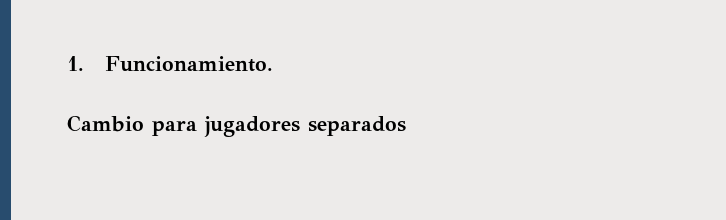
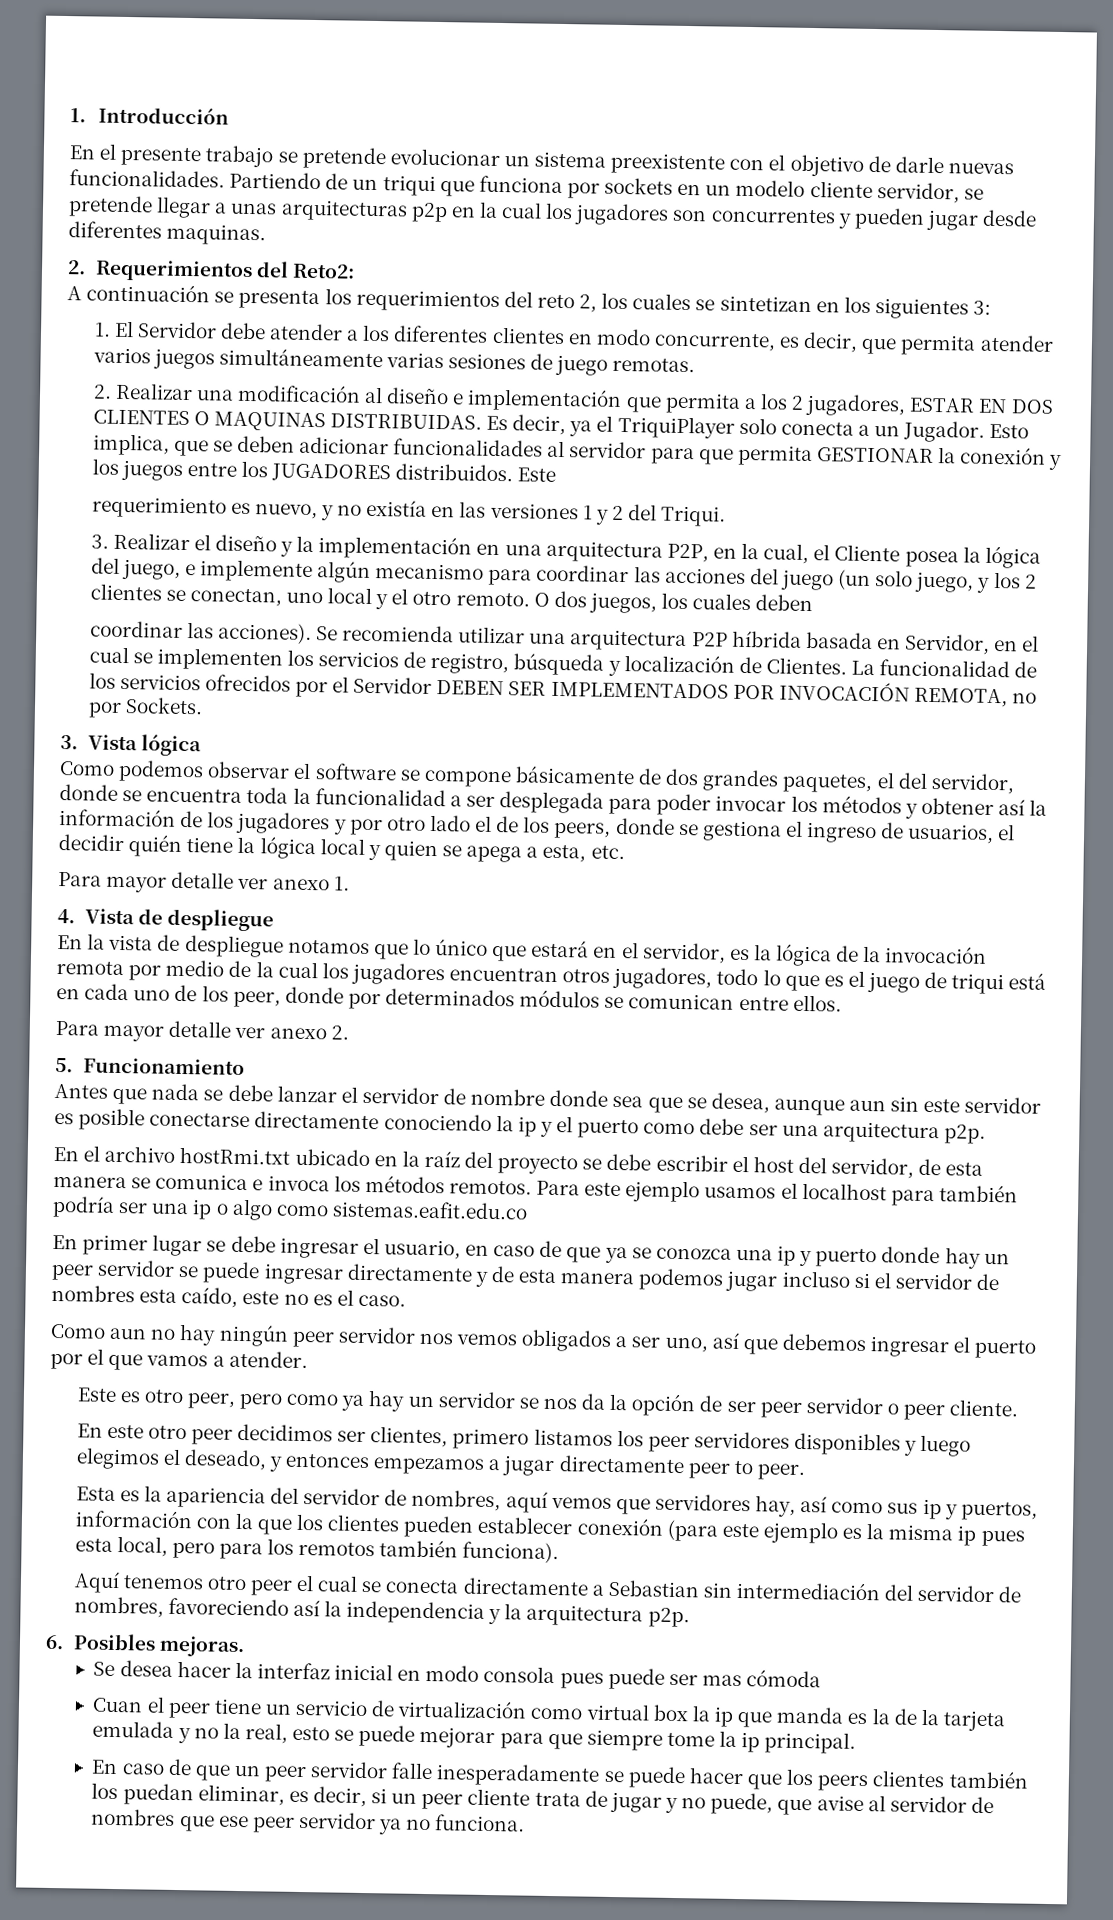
[67,56,274,72] [67,115,406,137] 1. Funcionamiento. // Cambio para jugadores separados -> [70,106,229,125] [69,143,1014,177] [69,169,984,204] [68,195,1038,231] [68,221,267,246] [67,259,355,283] [67,283,992,320] [93,320,1054,356] [92,347,696,376] [92,382,1054,417] [92,409,1030,443] [92,433,1063,471] [91,458,557,483] [91,496,727,527] [90,532,1041,569] [90,557,1037,593] [89,583,814,614] [89,620,1040,655] [88,646,1038,678] [88,672,1038,708] [87,697,203,718] [60,734,202,757] [59,759,1015,795] [59,784,1048,819] [59,807,1016,845] [58,833,625,863] [58,871,350,893] [57,908,274,932] [57,933,988,967] [56,959,1047,995] [56,983,842,1012] [55,1020,349,1042] [55,1057,245,1075] [54,1083,1042,1116] [54,1108,986,1144] [53,1145,984,1179] [53,1173,1018,1207] [52,1195,528,1221] [52,1234,1010,1269] [51,1259,1001,1292] [51,1284,406,1308] [50,1323,1037,1359] [50,1348,308,1371] [76,1387,1019,1421] [76,1423,972,1457] [75,1447,805,1481] [75,1485,1038,1521] [74,1509,1025,1547] [74,1536,560,1564] [73,1571,1022,1603] [73,1596,690,1628] [45,1633,245,1658] [93,1660,822,1690] [92,1696,1005,1732] [92,1720,857,1754] [91,1758,1029,1792] [91,1782,994,1816] [91,1808,526,1835] 1. Introducción // En el presente trabajo se pretende evolucionar un sistema preexistente con el objetivo de darle nuevas funcionalidades. Partiendo de un triqui que funciona por sockets en un modelo cliente servidor, se pretende llegar a unas arquitecturas p2p en la cual los jugadores son concurrentes y pueden jugar desde diferentes maquinas. // 2. Requerimientos del Reto2: // A continuación se presenta los requerimientos del reto 2, los cuales se sintetizan en los siguientes 3: // 1. El Servidor debe atender a los diferentes clientes en modo concurrente, es decir, que permita atender varios juegos simultáneamente varias sesiones de juego remotas. // 2. Realizar una modificación al diseño e implementación que permita a los 2 jugadores, ESTAR EN DOS CLIENTES O MAQUINAS DISTRIBUIDAS. Es decir, ya el TriquiPlayer solo conecta a un Jugador. Esto implica, que se deben adicionar funcionalidades al servidor para que permita GESTIONAR la conexión y los juegos entre los JUGADORES distribuidos. Este // requerimiento es nuevo, y no existía en las versiones 1 y 2 del Triqui. // 3. Realizar el diseño y la implementación en una arquitectura P2P, en la cual, el Cliente posea la lógica del juego, e implemente algún mecanismo para coordinar las acciones del juego (un solo juego, y los 2 clientes se conectan, uno local y el otro remoto. O dos juegos, los cuales deben // coordinar las acciones). Se recomienda utilizar una arquitectura P2P híbrida basada en Servidor, en el cual se implementen los servicios de registro, búsqueda y localización de Clientes. La funcionalidad de los servicios ofrecidos por el Servidor DEBEN SER IMPLEMENTADOS POR INVOCACIÓN REMOTA, no por Sockets. // 3. Vista lógica // Como podemos observar el software se compone básicamente de dos grandes paquetes, el del servidor, donde se encuentra toda la funcionalidad a ser desplegada para poder invocar los métodos y obtener así la información de los jugadores y por otro lado el de los peers, donde se gestiona el ingreso de usuarios, el decidir quién tiene la lógica local y quien se apega a esta, etc. // Para mayor detalle ver anexo 1. // 4. Vista de despliegue // En la vista de despliegue notamos que lo único que estará en el servidor, es la lógica de la invocación remota por medio de la cual los jugadores encuentran otros jugadores, todo lo que es el juego de triqui está en cada uno de los peer, donde por determinados módulos se comunican entre ellos. // Para mayor detalle ver anexo 2. // 5. Funcionamiento // Antes que nada se debe lanzar el servidor de nombre donde sea que se desea, aunque aun sin este servidor es posible conectarse directamente conociendo la ip y el puerto como debe ser una arquitectura p2p. // En el archivo hostRmi.txt ubicado en la raíz del proyecto se debe escribir el host del servidor, de esta manera se comunica e invoca los métodos remotos. Para este ejemplo usamos el localhost para también podría ser una ip o algo como sistemas.eafit.edu.co // En primer lugar se debe ingresar el usuario, en caso de que ya se conozca una ip y puerto donde hay un peer servidor se puede ingresar directamente y de esta manera podemos jugar incluso si el servidor de nombres esta caído, este no es el caso. // Como aun no hay ningún peer servidor nos vemos obligados a ser uno, así que debemos ingresar el puerto por el que vamos a atender. // Este es otro peer, pero como ya hay un servidor se nos da la opción de ser peer servidor o peer cliente. // En este otro peer decidimos ser clientes, primero listamos los peer servidores disponibles y luego elegimos el deseado, y entonces empezamos a jugar directamente peer to peer. // Esta es la apariencia del servidor de nombres, aquí vemos que servidores hay, así como sus ip y puertos, información con la que los clientes pueden establecer conexión (para este ejemplo es la misma ip pues esta local, pero para los remotos también funciona). // Aquí tenemos otro peer el cual se conecta directamente a Sebastian sin intermediación del servidor de nombres, favoreciendo así la independencia y la arquitectura p2p. // 6. Posibles mejoras. // Se desea hacer la interfaz inicial en modo consola pues puede ser mas cómoda // Cuan el peer tiene un servicio de virtualización como virtual box la ip que manda es la de la tarjeta emulada y no la real, esto se puede mejorar para que siempre tome la ip principal. // En caso de que un peer servidor falle inesperadamente se puede hacer que los peers clientes también los puedan eliminar, es decir, si un peer cliente trata de jugar y no puede, que avise al servidor de nombres que ese peer servidor ya no funciona.

